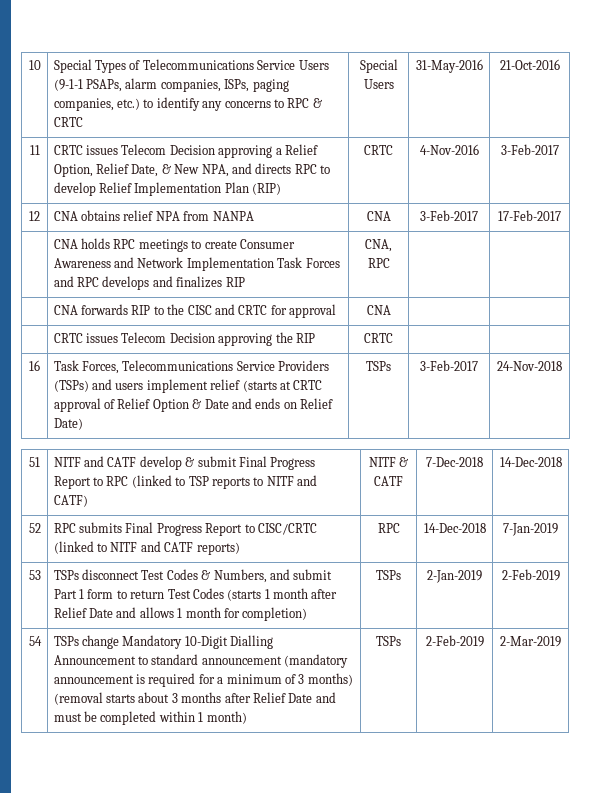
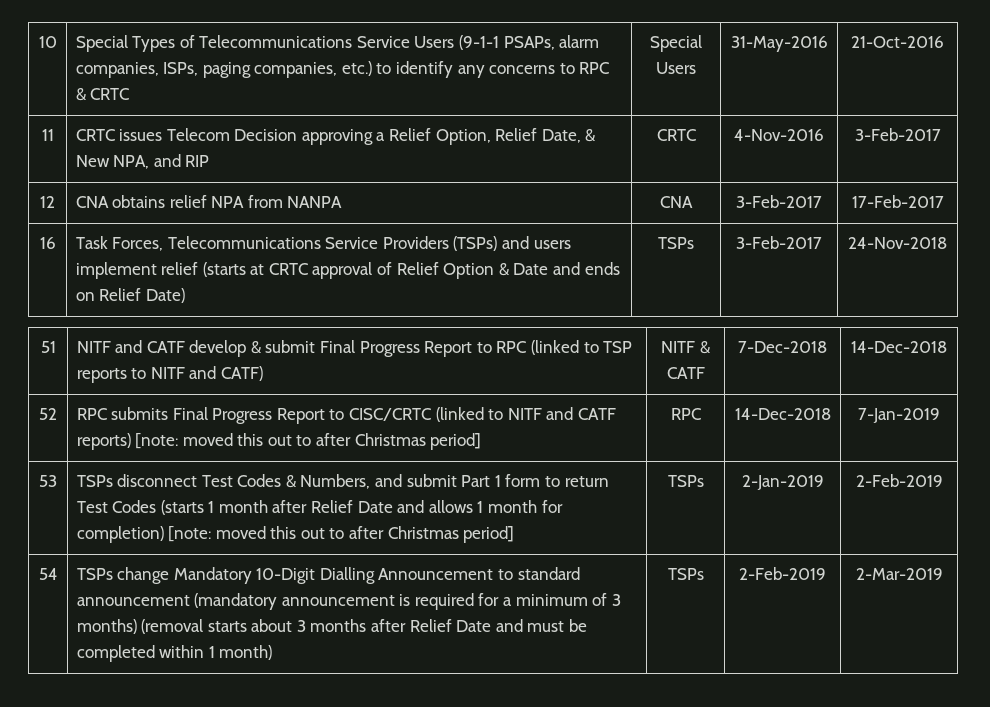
[255,163,331,174] [53,182,282,196] directs RPC to develop Relief Implementation Plan (RIP) -> [185,155,210,167] RIP
[53,238,295,252] [53,257,340,271] [53,276,245,290] [365,239,392,252] [367,258,390,268] [53,304,337,318] [366,305,391,315] [53,332,315,346] [364,333,393,343] // | CNA holds RPC meetings to create Consumer Awareness and Network Implementation Task Forces and RPC develops and finalizes RIP | CNA, RPC | | // | CNA forwards RIP to the CISC and CRTC for approval | CNA | | // | CRTC issues Telecom Decision approving the RIP | CRTC | | -> (944, 201) none
(240, 548) none -> [135,433,482,450] [note: moved this out to after Christmas period]
(308, 614) none -> [168,526,515,543] [note: moved this out to after Christmas period]

